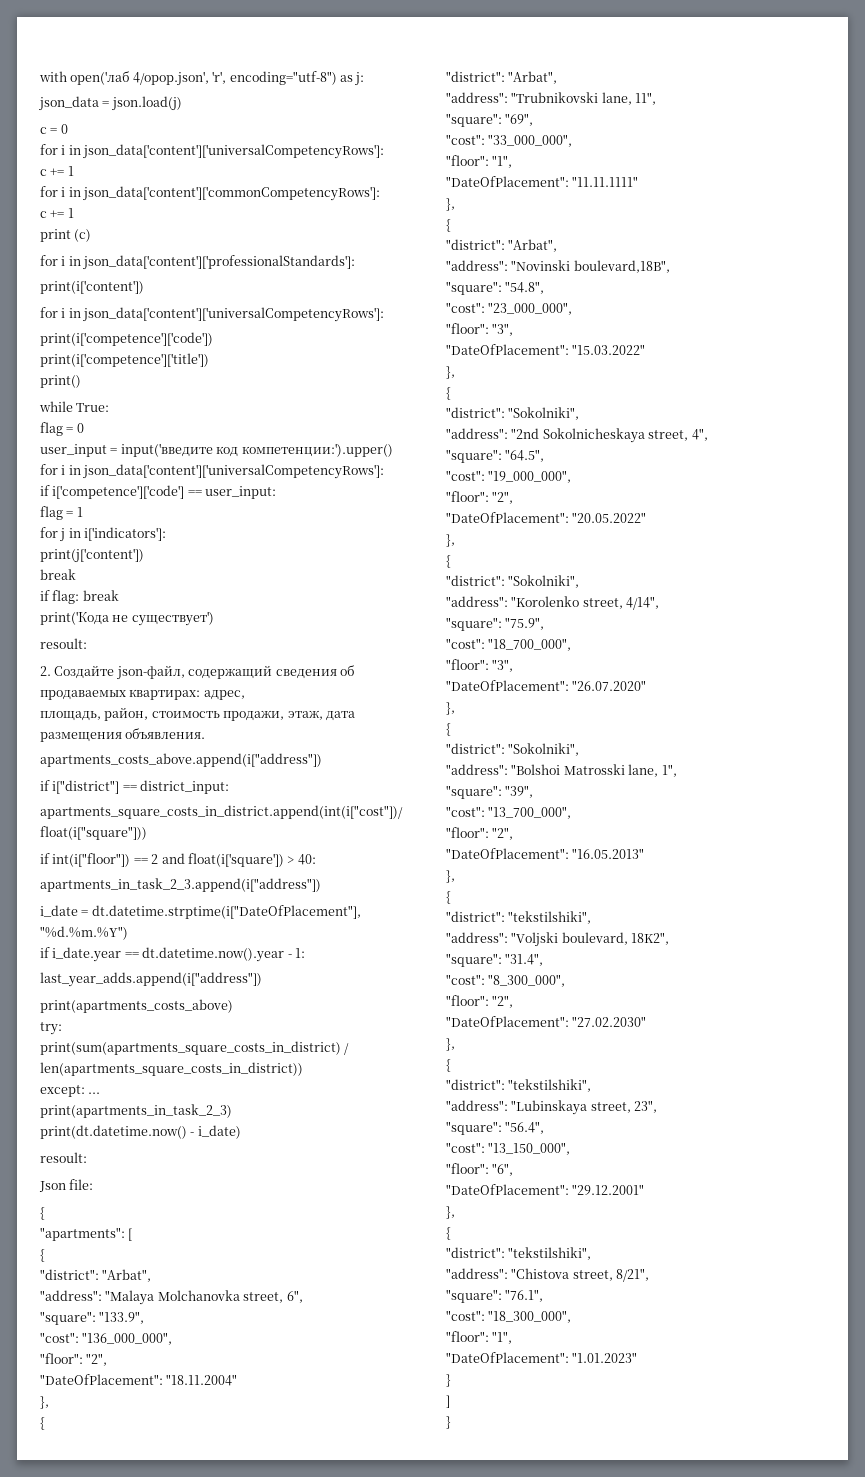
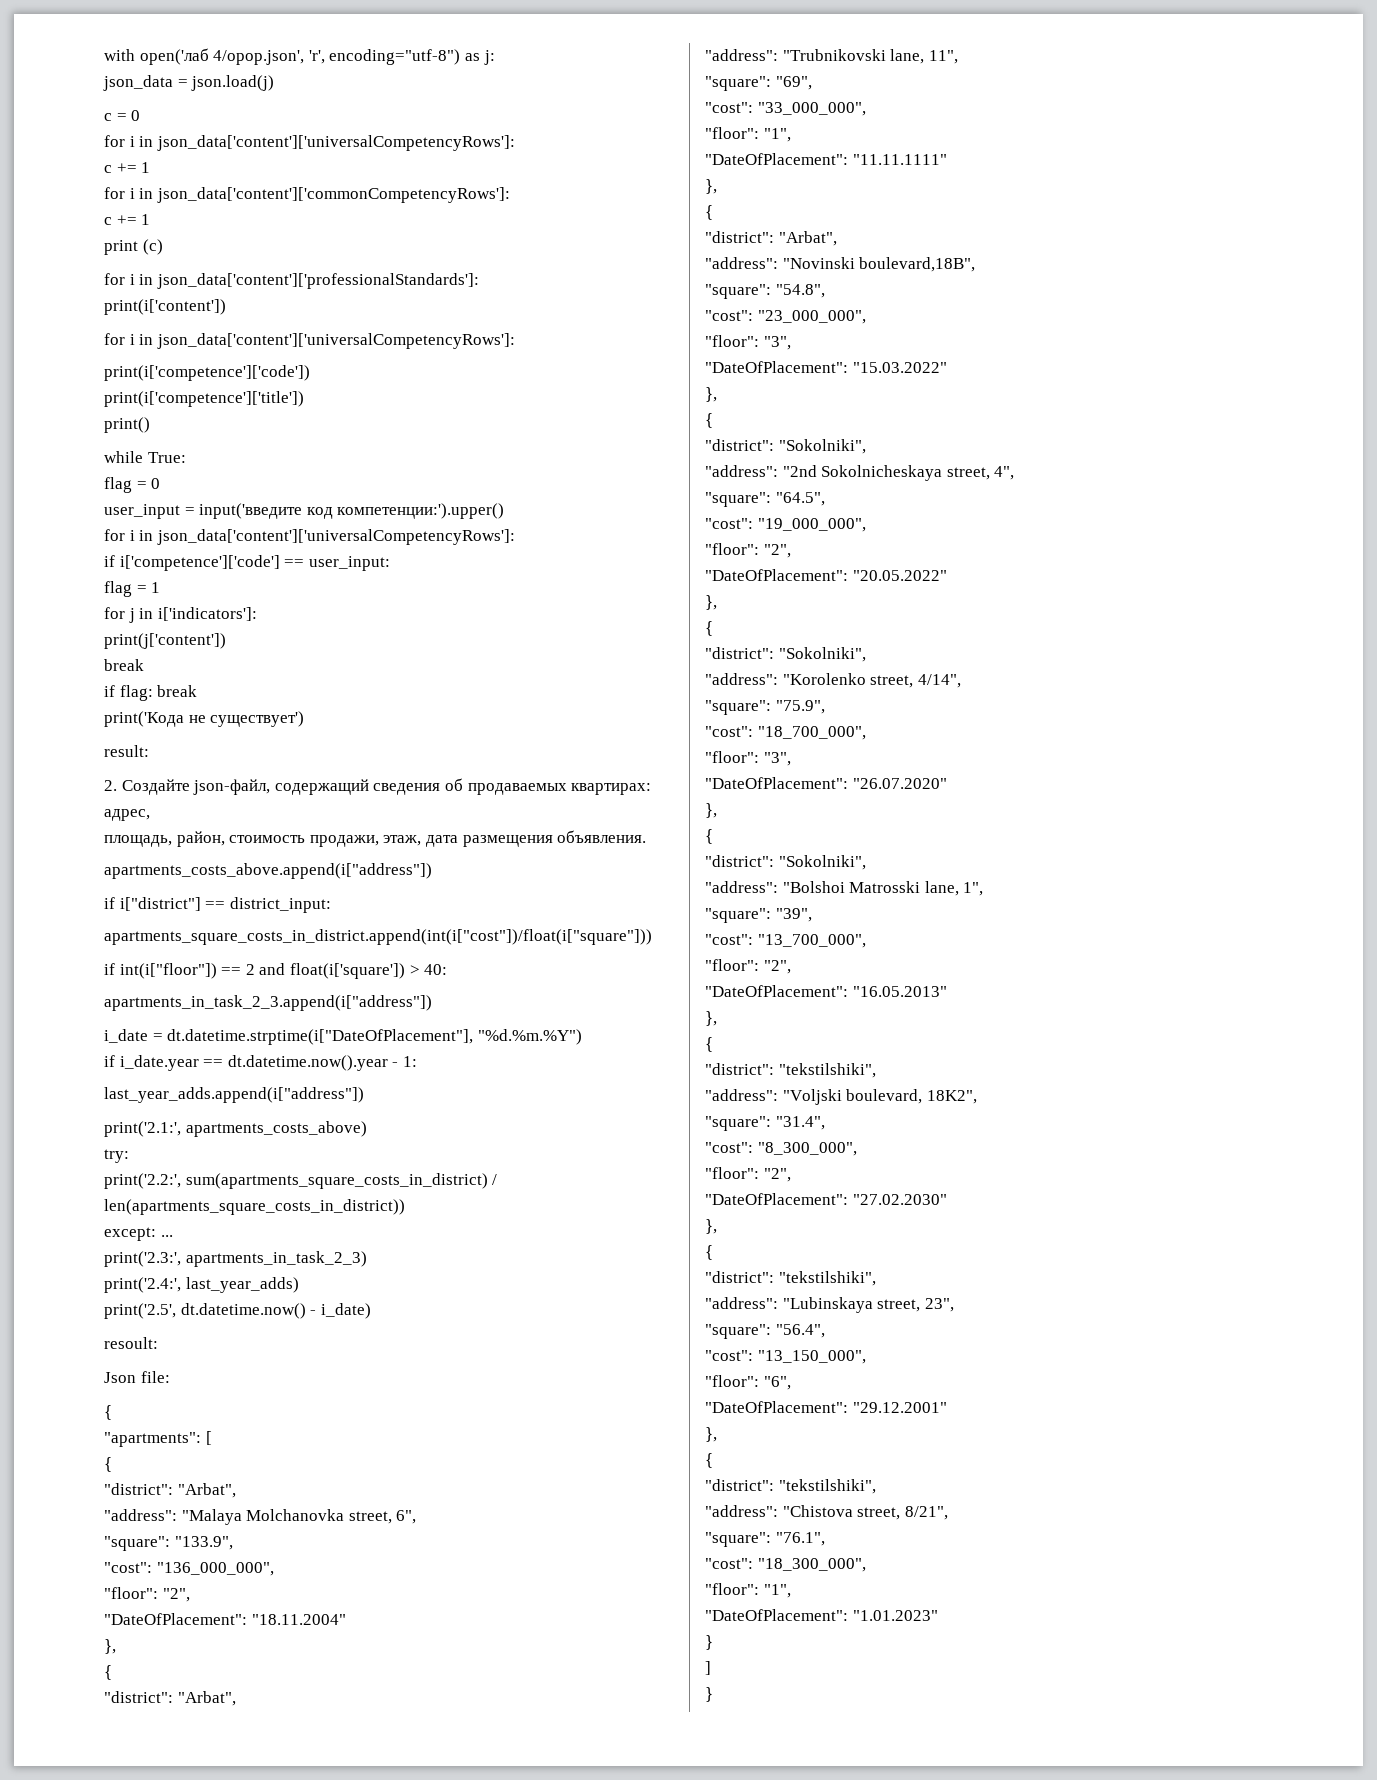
[40,638,87,649] resoult: -> [104,745,149,757] result:
[40,999,233,1013] print(apartments_costs_above) -> [104,1121,367,1137] print('2.1:', apartments_costs_above)
[40,1041,341,1055] print(sum(apartments_square_costs_in_district) -> [104,1173,488,1189] print('2.2:', sum(apartments_square_costs_in_district)
[40,1104,232,1118] [40,1125,187,1139] print(apartments_in_task_2_3) // print(dt.datetime.now() -> [104,1251,367,1267] [104,1277,299,1293] [104,1303,306,1319] print('2.3:', apartments_in_task_2_3) // print('2.4:', last_year_adds) // print('2.5', dt.datetime.now()

